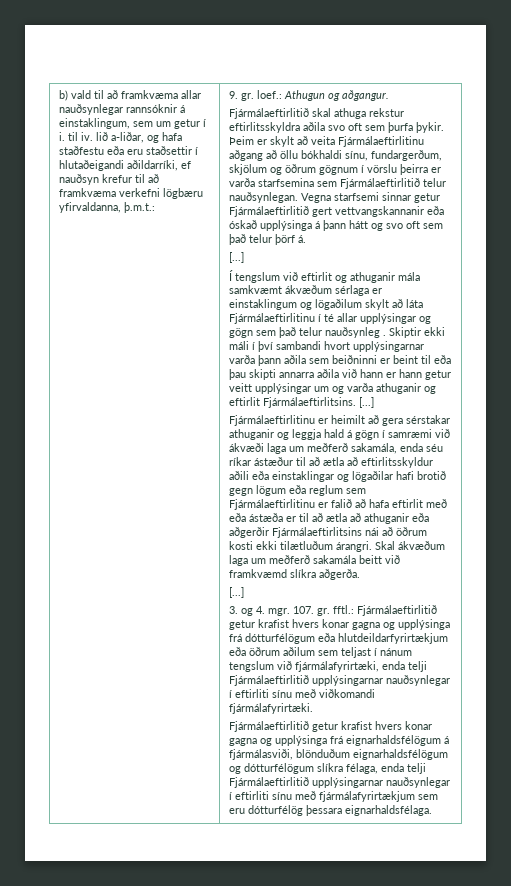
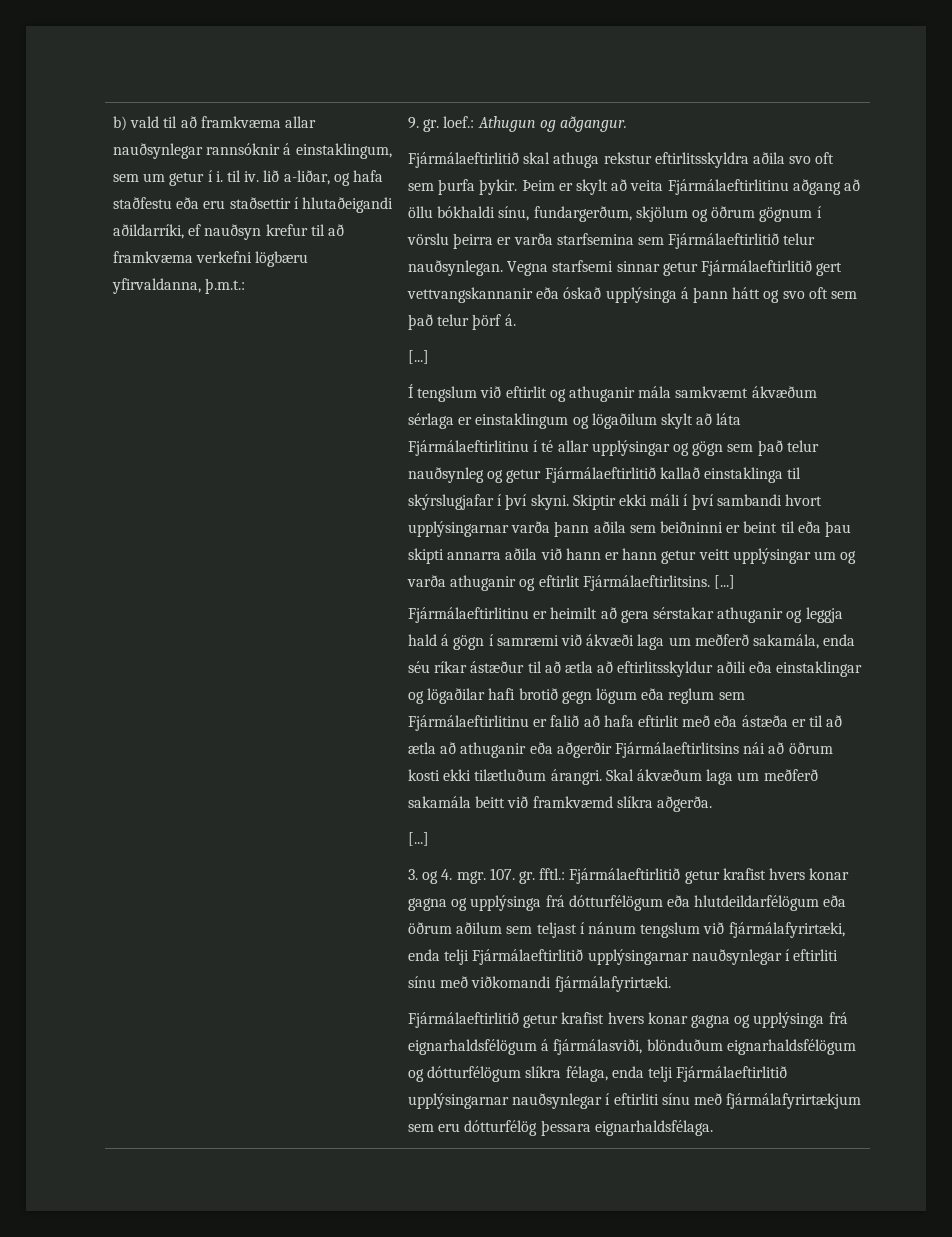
[382,335,386,336] . -> [487,467,802,483] [408,494,569,510] og getur Fjármálaeftirlitið kallað einstaklinga til skýrslugjafar í því skyni.
[337,633,448,644] hlutdeildarfyrirtækjum -> [694,895,820,911] hlutdeildarfélögum

